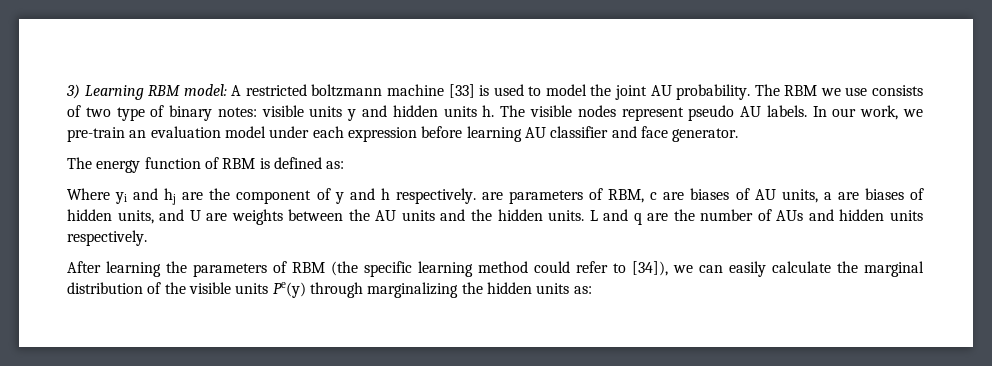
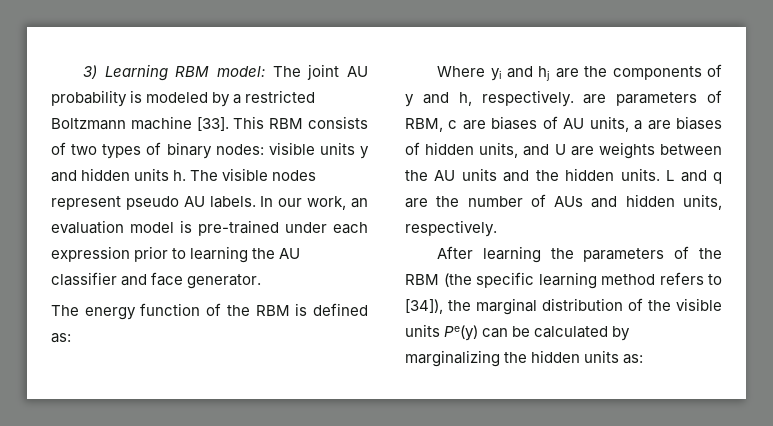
[231,84,868,100] A restricted boltzmann machine [33] is used to model the joint AU probability. The RBM we use -> [272,64,368,80] [51,90,316,107] [51,116,304,131] The joint AU probability is modeled by a restricted Boltzmann machine [33]. This RBM
[116,107,145,121] type -> [102,144,142,159] types
[217,107,257,117] notes: -> [215,144,264,155] nodes:
[902,109,923,117] [67,127,125,142] we pre-train -> (347, 203) none
(266, 132) none -> [180,220,279,236] is pre-trained
[421,126,522,142] before learning -> [134,246,276,263] prior to learning the
(219, 163) none -> [226,305,250,316] the
[236,190,312,204] component -> [612,66,702,80] components
[380,188,390,200] h -> [458,92,472,106] h,
[889,210,923,221] units -> [683,194,722,210] units,
(287, 267) none -> [699,248,722,259] the
[534,261,831,277] could refer to [34]), we can easily calculate -> [659,272,722,285] [405,299,443,314] refers to [34]),
[309,282,363,298] through -> [482,326,631,341] can be calculated by

